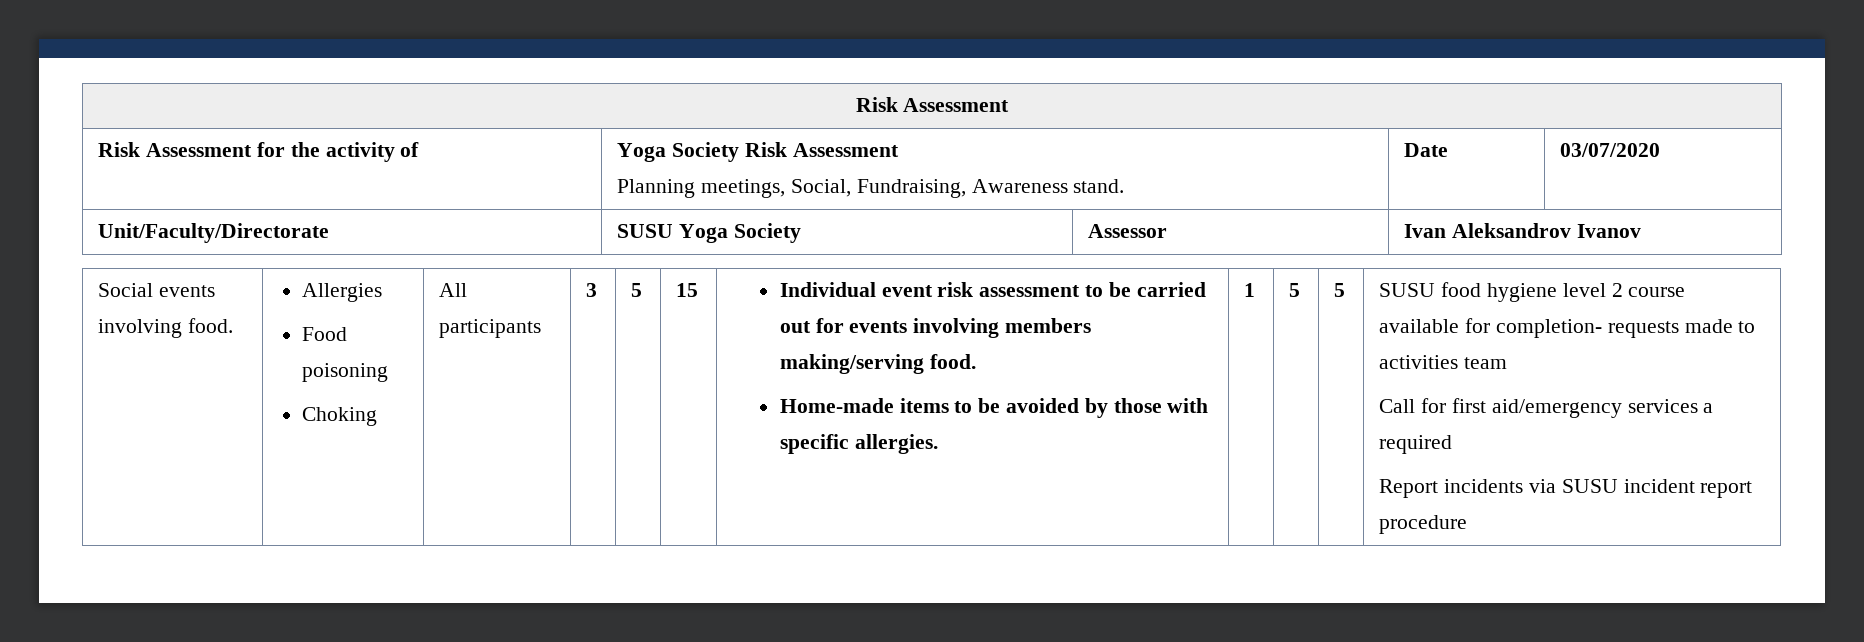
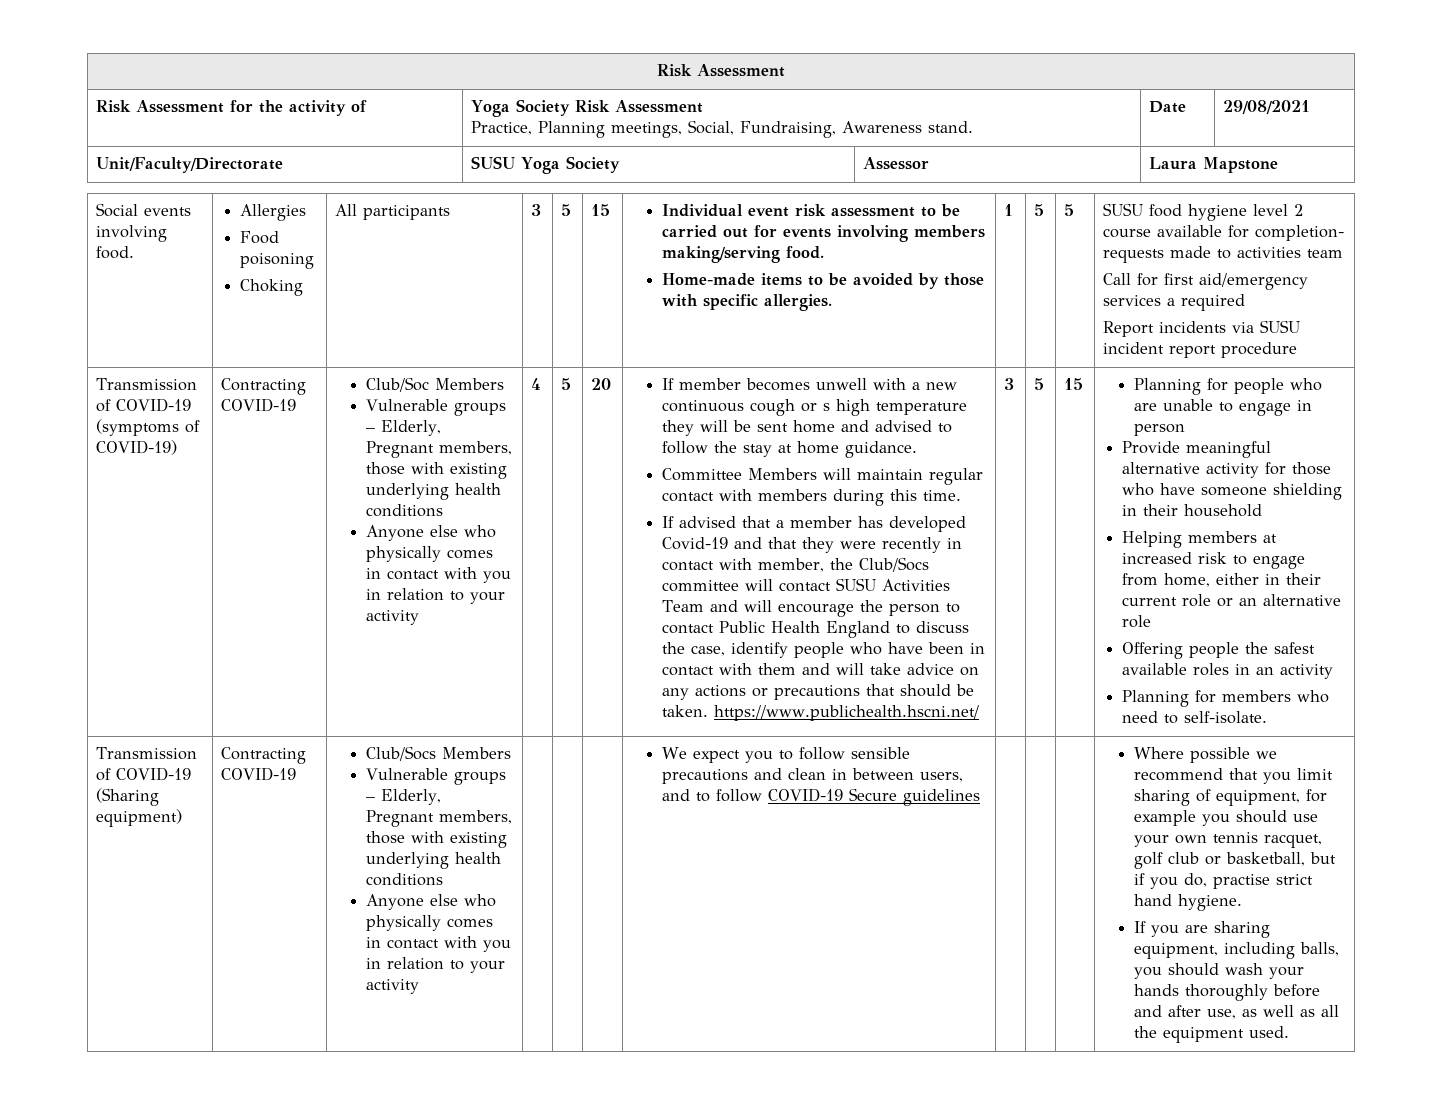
(899, 150) none -> [471,121,533,135] Practice,
[1560,143,1661,157] 03/07/2020 -> [1223,100,1311,114] 29/08/2021
[1404,223,1642,238] Ivan Aleksandrov Ivanov -> [1149,157,1279,173] Laura Mapstone
(1468, 524) none -> [96,378,198,391] [96,398,192,412] [96,419,201,436] [96,440,178,455] [221,378,307,395] [221,398,297,412] [365,377,504,392] [365,399,506,416] [365,420,441,436] [365,441,512,458] [365,462,507,479] [365,483,501,500] [365,504,443,517] [365,525,496,541] [365,546,493,562] [365,567,511,583] [365,588,505,604] [365,610,419,625] [531,378,542,390] [561,378,572,390] [591,378,612,390] [661,378,957,391] [661,399,967,416] [661,420,952,436] [661,441,917,458] [661,468,983,485] [661,489,961,506] [661,516,966,532] [661,537,962,553] [661,557,929,572] [661,578,950,592] [661,600,960,617] [661,621,969,638] [661,642,985,658] [661,663,979,676] [661,684,974,700] [661,705,979,721] [1004,378,1015,390] [1034,378,1045,390] [1064,378,1084,390] [1133,378,1322,395] [1133,399,1312,416] [1133,424,1185,436] [1121,441,1271,458] [1121,462,1331,478] [1121,483,1342,500] [1121,504,1262,517] [1121,531,1277,548] [1121,552,1305,569] [1121,573,1321,587] [1121,594,1341,607] [1121,615,1151,628] [1121,642,1315,659] [1121,663,1333,679] [1121,690,1329,707] [1121,711,1267,724] [96,747,198,760] [96,767,192,781] [96,788,160,806] [96,809,183,827] [221,747,307,764] [221,767,297,781] [365,746,511,761] [365,768,506,785] [365,789,441,805] [365,810,512,827] [365,831,507,848] [365,852,501,869] [365,873,443,886] [365,894,496,910] [365,915,493,931] [365,936,511,952] [365,957,505,973] [365,979,419,994] [661,747,910,763] [661,768,963,784] [661,788,980,806] [1133,747,1277,763] [1133,768,1333,784] [1133,789,1327,806] [1133,810,1318,826] [1133,832,1322,848] [1133,852,1336,869] [1133,873,1313,889] [1133,894,1242,911] [1133,921,1270,938] [1133,942,1339,959] [1133,963,1304,979] [1133,984,1320,1001] [1133,1005,1339,1019] [1133,1026,1289,1043] // Transmission of COVID-19 (symptoms of COVID-19) | Contracting COVID-19 | Club/Soc Members // Vulnerable groups – Elderly, Pregnant members, those with existing underlying health conditions // Anyone else who physically comes in contact with you in relation to your activity | 4 | 5 | 20 | If member becomes unwell with a new continuous cough or s high temperature they will be sent home and advised to follow the stay at home guidance. // Committee Members will maintain regular contact with members during this time. // If advised that a member has developed Covid-19 and that they were recently in contact with member, the Club/Socs committee will contact SUSU Activities Team and will encourage the person to contact Public Health England to discuss the case, identify people who have been in contact with them and will take advice on any actions or precautions that should be taken. https://www.publichealth.hscni.net/ | 3 | 5 | 15 | Planning for people who are unable to engage in person // Provide meaningful alternative activity for those who have someone shielding in their household // Helping members at increased risk to engage from home, either in their current role or an alternative role // Offering people the safest available roles in an activity // Planning for members who need to self-isolate. // Transmission of COVID-19 (Sharing equipment) | Contracting COVID-19 | Club/Socs Members // Vulnerable groups – Elderly, Pregnant members, those with existing underlying health conditions // Anyone else who physically comes in contact with you in relation to your activity | | | | We expect you to follow sensible precautions and clean in between users, and to follow COVID-19 Secure guidelines | | | | Where possible we recommend that you limit sharing of equipment, for example you should use your own tennis racquet, golf club or basketball, but if you do, practise strict hand hygiene. // If you are sharing equipment, including balls, you should wash your hands thoroughly before and after use, as well as all the equipment used.

